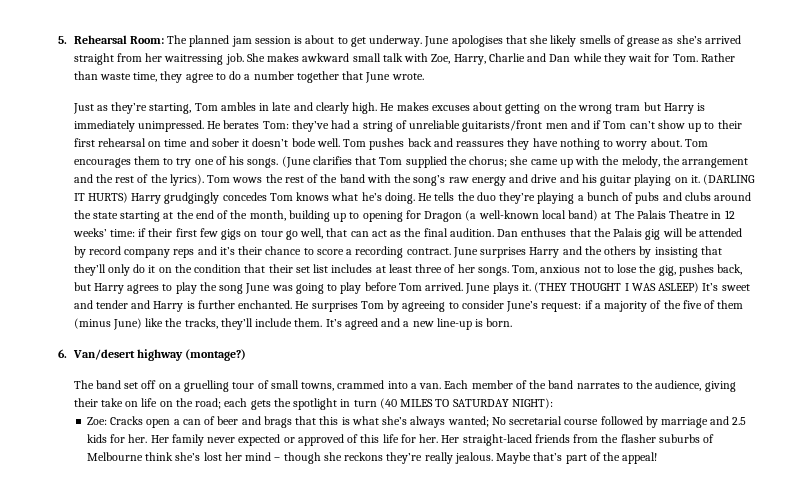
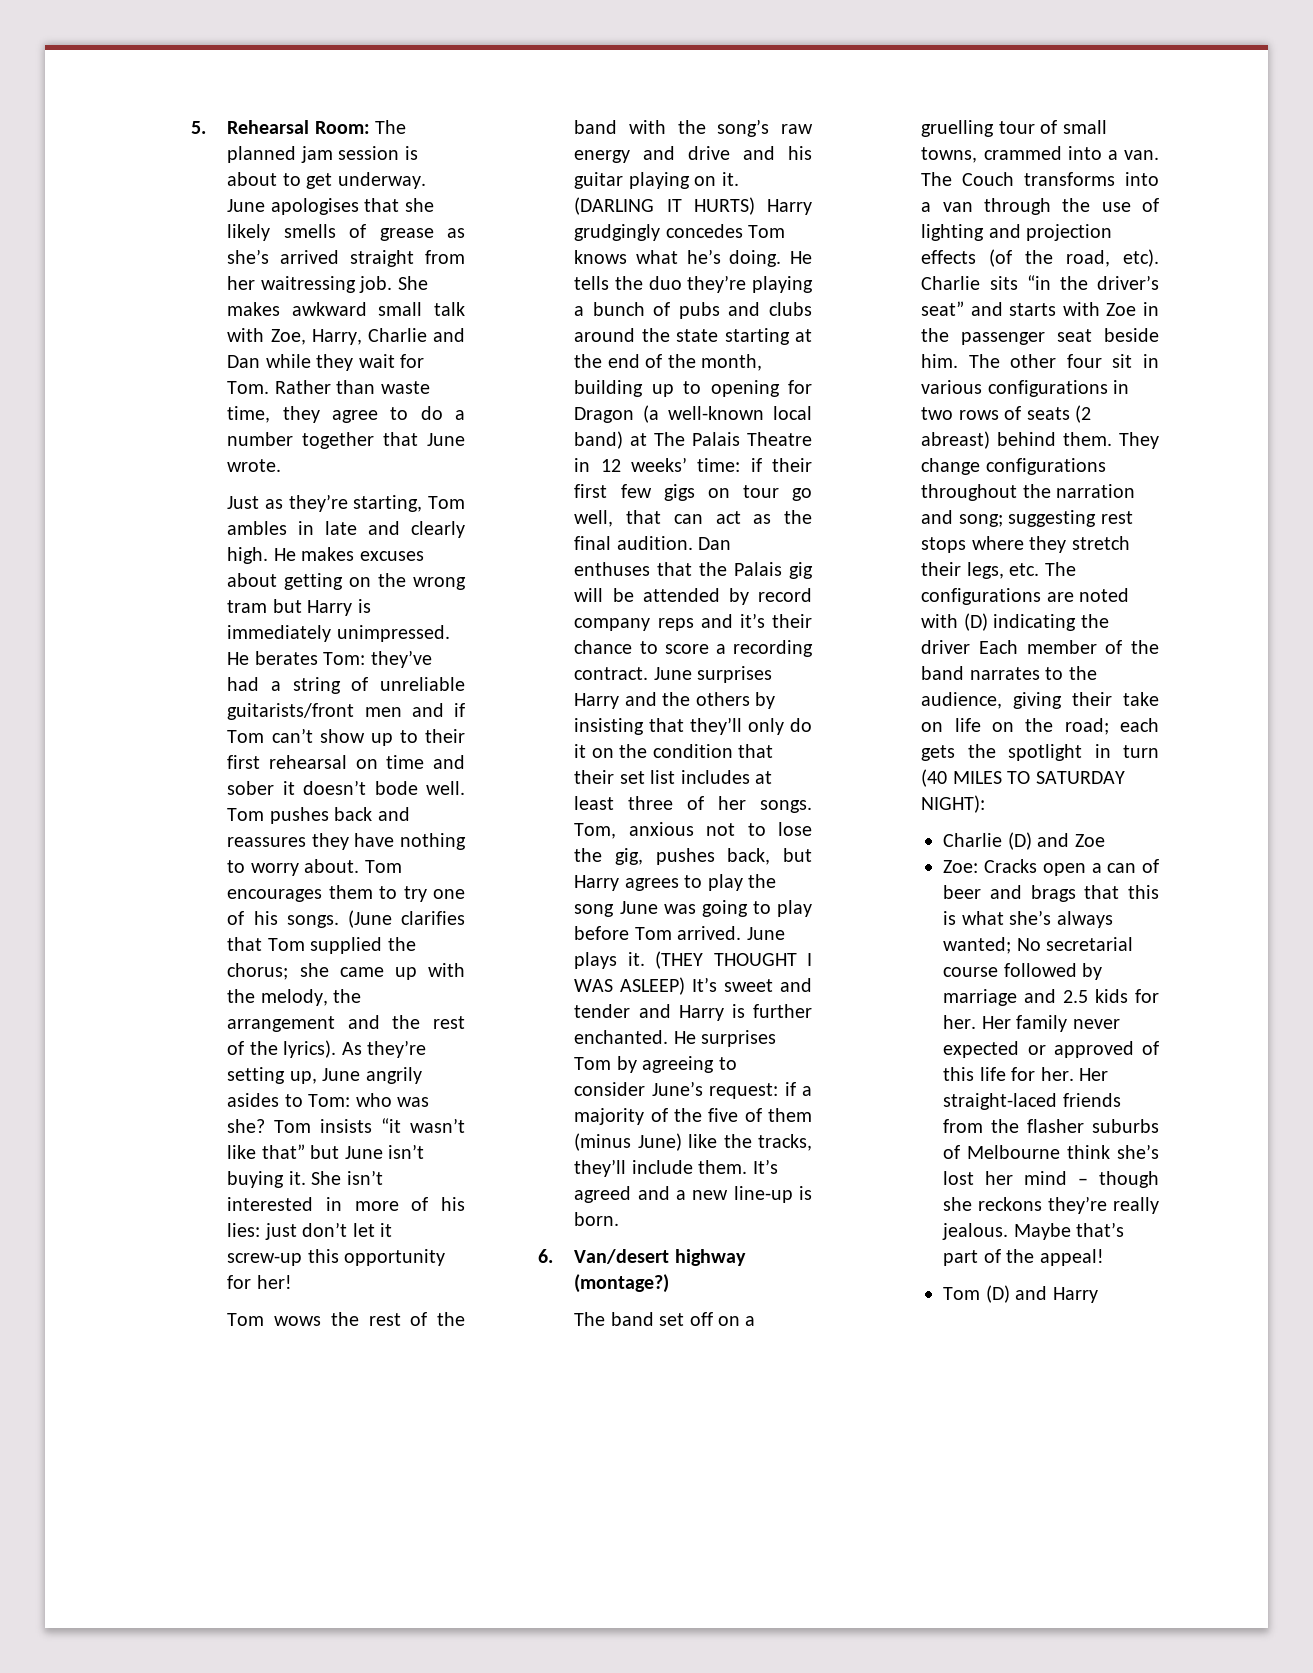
(204, 180) none -> [341,1040,426,1058] [227,1067,422,1084] [227,1093,429,1107] [227,1118,466,1133] [227,1144,424,1159] [227,1170,383,1188] [227,1197,466,1211] [227,1222,392,1240] [227,1249,446,1266] [227,1275,292,1289] As they’re setting up, June angrily asides to Tom: who was she? Tom insists “it wasn’t like that” but June isn’t buying it. She isn’t interested in more of his lies: just don’t let it screw-up this opportunity for her! //
(442, 386) none -> [921,172,1159,186] [921,198,1159,215] [921,224,1113,241] [921,249,1159,267] [921,275,1159,290] [921,301,1159,316] [921,328,1159,345] [921,354,1159,368] [921,380,1130,397] [921,405,1091,423] [921,431,1159,449] [921,458,1106,475] [921,484,1136,501] [921,510,1133,527] [921,536,1130,553] [921,562,1076,579] [921,588,1130,605] [921,613,1109,631] [921,640,971,654] The Couch transforms into a van through the use of lighting and projection effects (of the road, etc). Charlie sits “in the driver’s seat” and starts with Zoe in the passenger seat beside him. The other four sit in various configurations in two rows of seats (2 abreast) behind them. They change configurations throughout the narration and song; suggesting rest stops where they stretch their legs, etc. The configurations are noted with (D) indicating the driver
(553, 403) none -> [943,832,1105,850] // Charlie (D) and Zoe
(658, 458) none -> [943,1285,1098,1303] // Tom (D) and Harry

